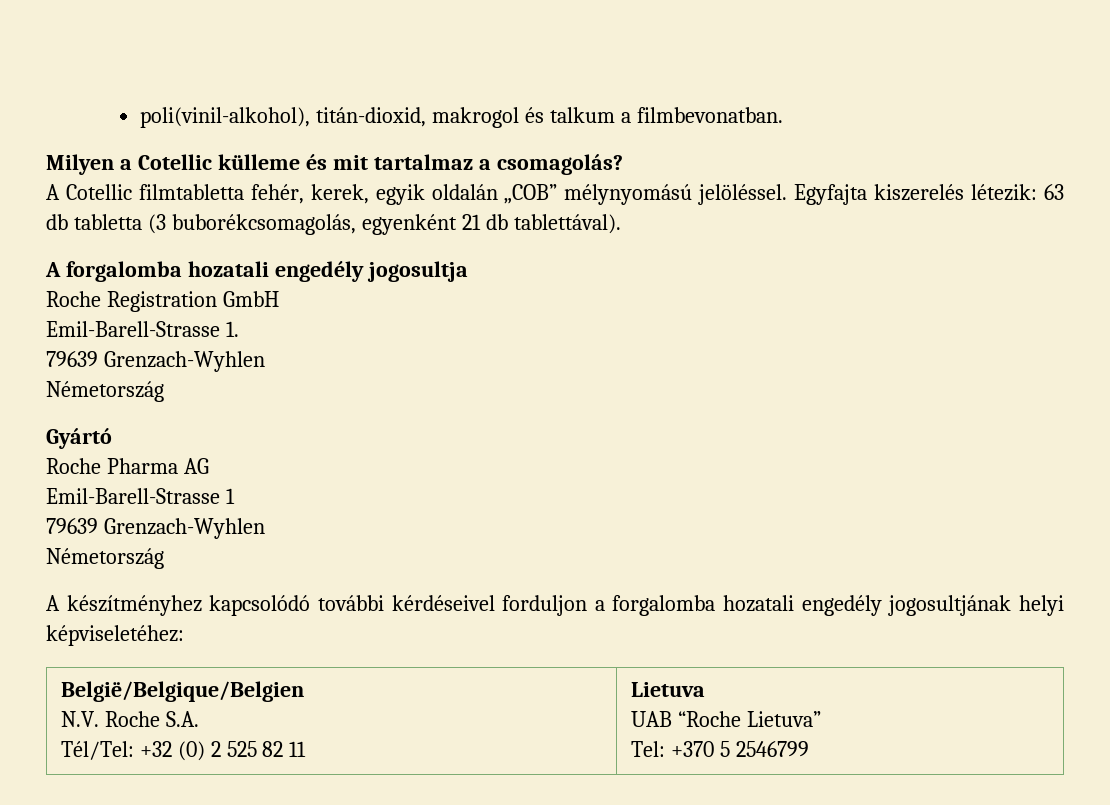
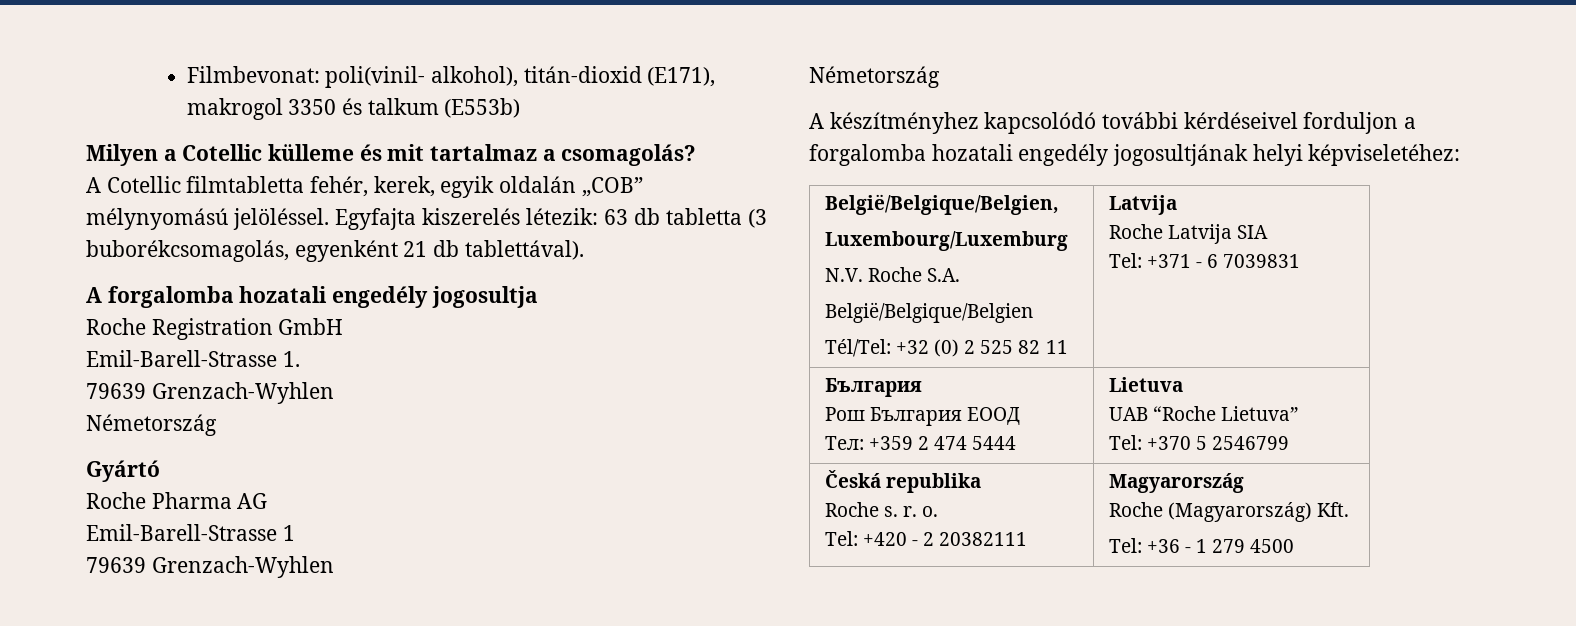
[139,107,783,128] poli(vinil-alkohol), titán-dioxid, makrogol és talkum a filmbevonatban. -> [186,66,716,88] [186,98,521,120] Filmbevonat: poli(vinil- alkohol), titán-dioxid (E171), makrogol 3350 és talkum (E553b)
[60,681,304,702] België/Belgique/Belgien -> [824,194,1059,215] [824,231,1068,251] België/Belgique/Belgien, // Luxembourg/Luxemburg
(199, 719) none -> [824,302,1033,323] // België/Belgique/Belgien
(307, 749) none -> [1108,195,1177,215] [1108,224,1269,244] [1108,253,1301,268] [824,378,922,397] [824,407,1021,426] [824,436,1017,450] | Latvija // Roche Latvija SIA // Tel: +371 - 6 7039831 // България // Рош България ЕООД // Тел: +359 2 474 5444
(809, 749) none -> [824,470,981,493] [824,502,939,517] [824,531,1028,546] [1108,473,1244,493] [1108,502,1350,522] [1108,538,1295,553] // Česká republika // Roche s. r. o. // Tel: +420 - 2 20382111 | Magyarország // Roche (Magyarország) Kft. // Tel: +36 - 1 279 4500

